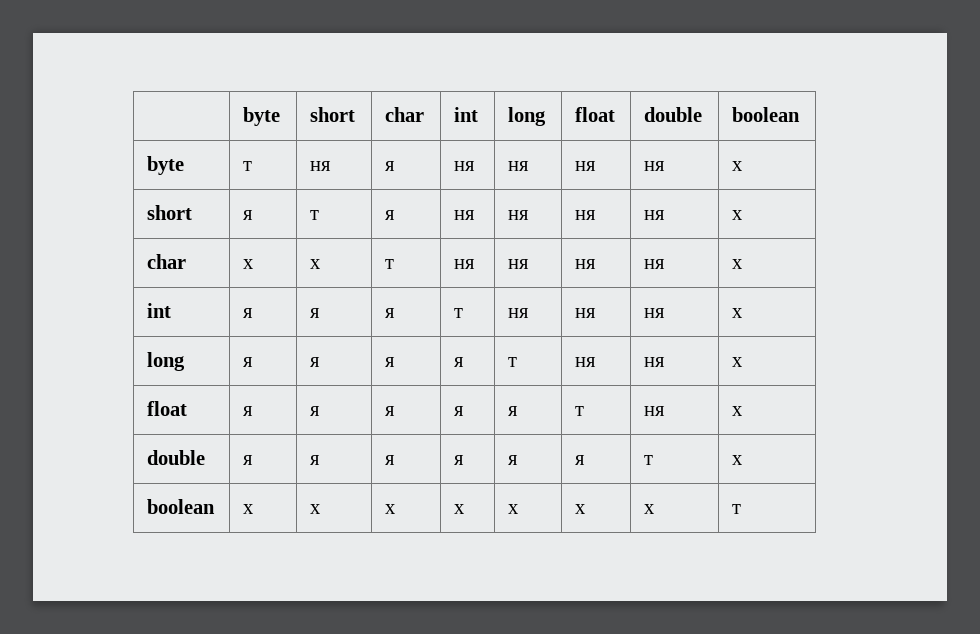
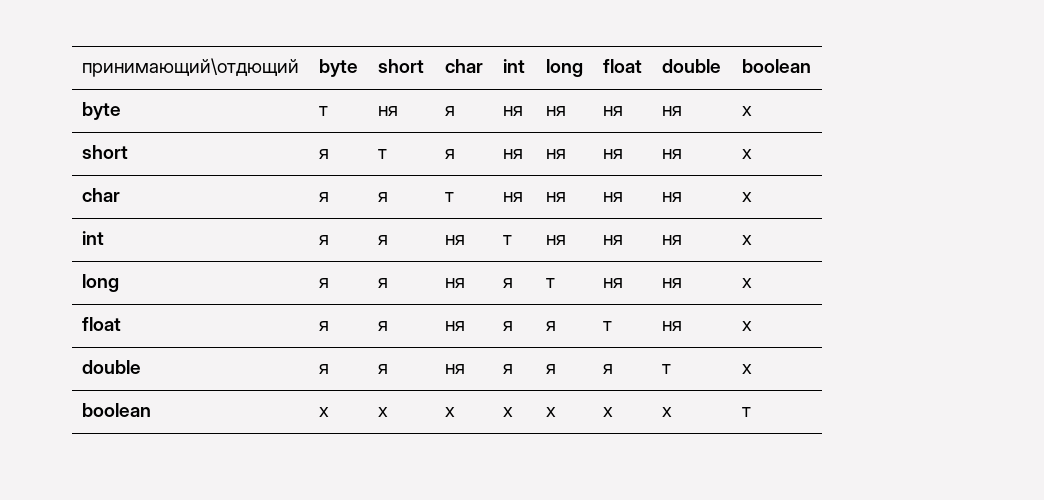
(243, 116) none -> [81,58,299,77] принимающий\отдющий
[243,259,254,269] [310,259,321,269] х | х -> [318,192,329,202] [377,192,388,202] я | я
[385,308,396,318] я -> [444,235,465,245] ня
[385,357,396,367] я -> [444,278,465,288] ня
[385,406,396,416] я -> [444,321,465,331] ня
[385,455,396,465] я -> [444,364,465,374] ня

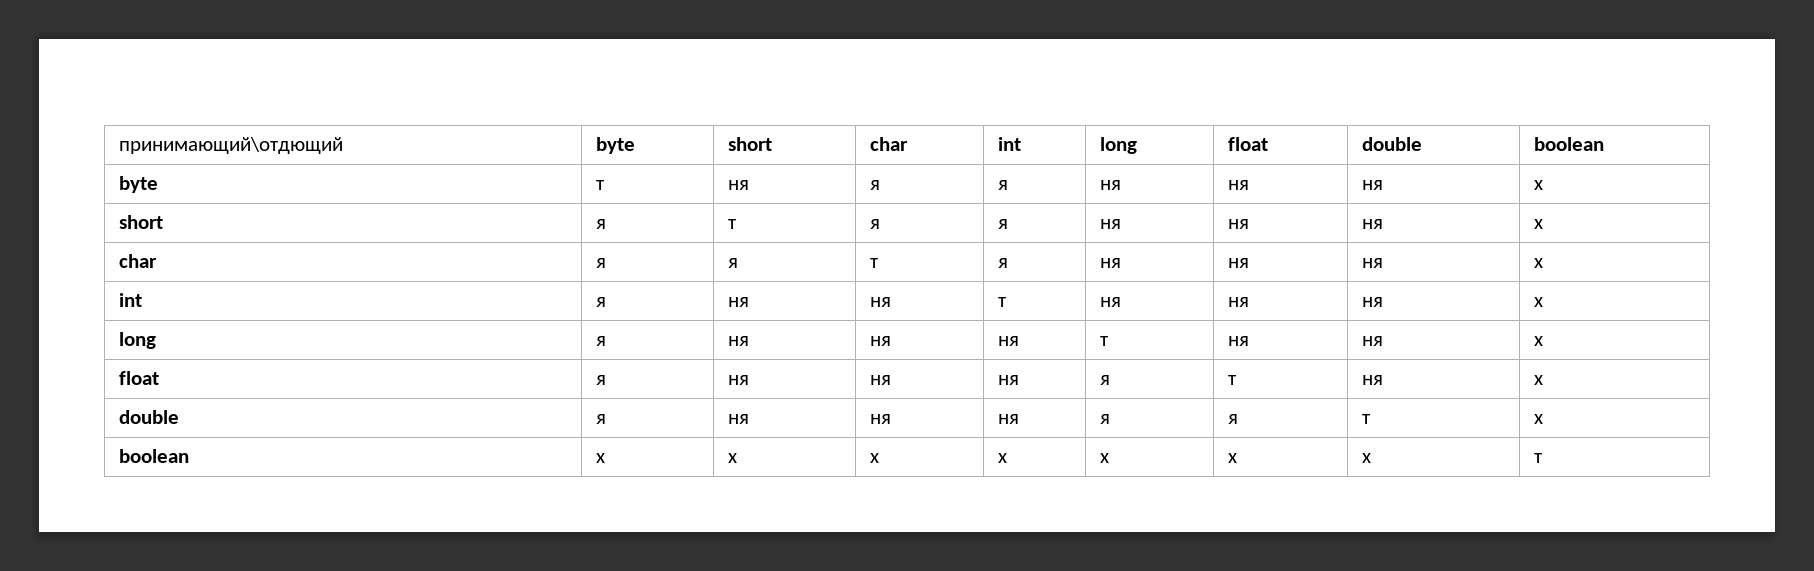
[502,106,523,116] ня -> [998,180,1009,190] я
[502,149,523,159] ня -> [998,219,1009,229] я
[502,192,523,202] ня -> [998,258,1009,268] я
[377,235,388,245] я -> [728,297,750,307] ня
[377,278,388,288] [444,278,465,288] [502,278,513,288] я | ня | я -> [728,336,750,346] [870,336,892,346] [998,336,1020,346] ня | ня | ня
[377,321,388,331] [444,321,465,331] [502,321,513,331] я | ня | я -> [728,375,750,385] [870,375,892,385] [998,375,1020,385] ня | ня | ня
[377,364,388,374] [444,364,465,374] [502,364,513,374] я | ня | я -> [728,414,750,424] [870,414,892,424] [998,414,1020,424] ня | ня | ня

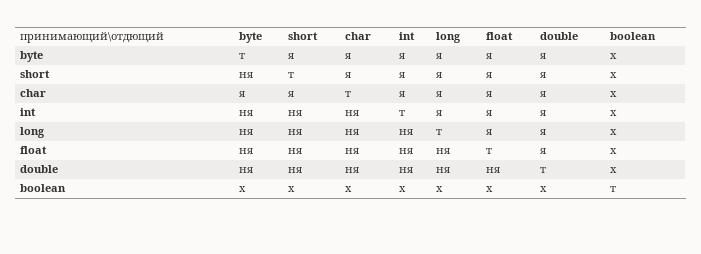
[728,180,750,190] [870,180,881,190] [998,180,1009,190] [1100,180,1122,190] [1228,180,1250,190] [1362,180,1384,190] ня | я | я | ня | ня | ня -> [288,53,295,59] [345,53,352,59] [399,53,406,59] [436,53,443,59] [486,53,493,59] [540,53,547,59] я | я | я | я | я | я
[596,219,607,229] [728,219,737,229] [870,219,881,229] [998,219,1009,229] [1100,219,1122,229] [1228,219,1250,229] [1362,219,1384,229] я | т | я | я | ня | ня | ня -> [239,72,254,78] [288,72,295,78] [345,72,352,78] [399,72,406,78] [436,72,443,78] [486,72,493,78] [540,72,547,78] ня | т | я | я | я | я | я
[1100,258,1122,268] [1228,258,1250,268] [1362,258,1384,268] ня | ня | ня -> [436,91,443,97] [486,91,493,97] [540,91,547,97] я | я | я
[596,297,607,307] [728,297,750,307] [870,297,892,307] [998,297,1007,307] [1100,297,1122,307] [1228,297,1250,307] [1362,297,1384,307] [1534,297,1544,307] [119,332,157,349] [596,336,607,346] [728,336,750,346] [870,336,892,346] [998,336,1020,346] [1100,336,1109,346] [1228,336,1250,346] [1362,336,1384,346] [1534,336,1544,346] [119,371,160,385] [596,375,607,385] [728,375,750,385] [870,375,892,385] [998,375,1020,385] [1100,375,1111,385] [1228,375,1237,385] [1362,375,1384,385] [1534,375,1544,385] [119,410,180,424] [596,414,607,424] [728,414,750,424] [870,414,892,424] [998,414,1020,424] [1100,414,1111,424] [1228,414,1239,424] | я | ня | ня | т | ня | ня | ня | х // long | я | ня | ня | ня | т | ня | ня | х // float | я | ня | ня | ня | я | т | ня | х // double | я | ня | ня | ня | я | я -> [239,110,254,116] [288,110,303,116] [345,110,360,116] [399,110,406,116] [436,110,443,116] [486,110,493,116] [540,110,547,116] [610,110,618,116] [20,127,46,138] [239,129,254,135] [288,129,303,135] [345,129,360,135] [399,129,414,135] [436,129,443,135] [486,129,493,135] [540,129,547,135] [610,129,618,135] [20,146,48,154] [239,148,254,154] [288,148,303,154] [345,148,360,154] [399,148,414,154] [436,148,451,154] [486,148,493,154] [540,148,547,154] [610,148,618,154] [20,165,59,173] [239,167,254,173] [288,167,303,173] [345,167,360,173] [399,167,414,173] [436,167,451,173] [486,167,501,173] | ня | ня | ня | т | я | я | я | х // long | ня | ня | ня | ня | т | я | я | х // float | ня | ня | ня | ня | ня | т | я | х // double | ня | ня | ня | ня | ня | ня

